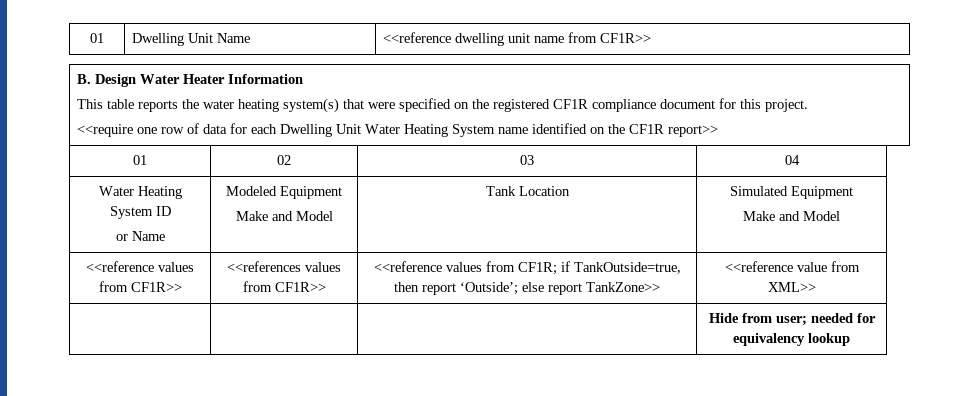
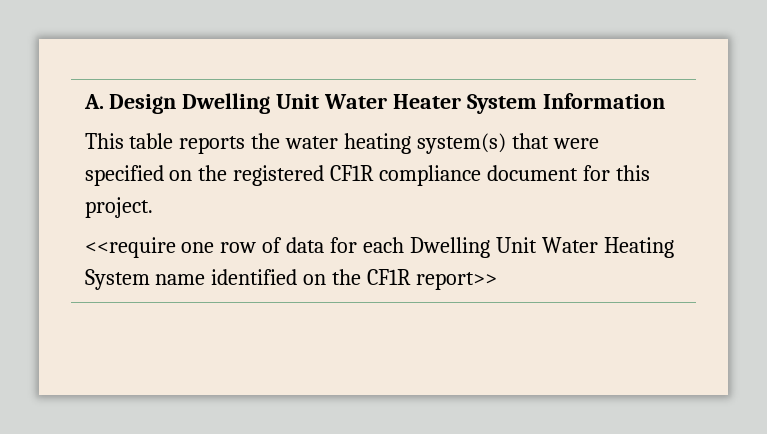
[90,33,104,43] [131,33,250,46] [382,32,651,46] [76,74,136,87] 01 | Dwelling Unit Name | <<reference dwelling unit name from CF1R>> // B. Design -> [83,93,320,114] A. Design Dwelling Unit
(225, 79) none -> [467,94,538,114] System
[133,155,147,165] [277,155,291,165] [520,155,534,165] [784,155,800,165] [98,186,182,199] [109,206,171,219] [115,231,165,241] [225,186,342,199] [235,211,333,221] [485,186,570,196] [730,186,853,199] [743,211,840,221] [86,261,194,272] [98,281,182,292] [226,261,341,272] [242,281,326,292] [373,261,681,275] [394,282,660,295] [724,261,860,272] [767,282,816,292] [708,313,876,326] [733,333,850,346] // 01 | 02 | 03 | 04 // Water Heating System ID // or Name | Modeled Equipment // Make and Model | Tank Location | Simulated Equipment // Make and Model // <<reference values from CF1R>> | <<references values from CF1R>> | <<reference values from CF1R; if TankOutside=true, then report ‘Outside’; else report TankZone>> | <<reference value from XML>> // | | | Hide from user; needed for equivalency lookup -> (498, 281) none

